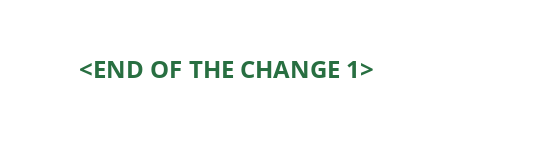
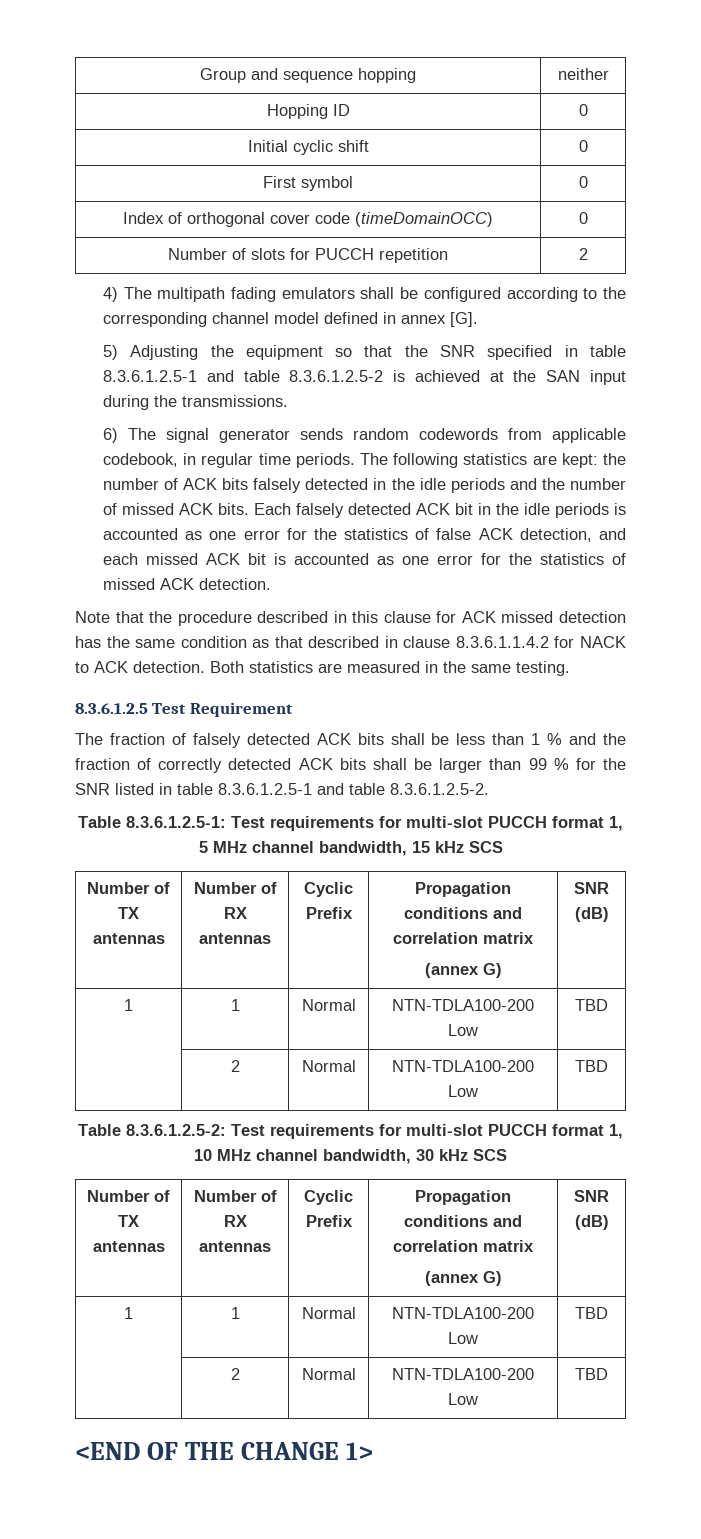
(79, 69) none -> [200,68,416,83] [557,68,609,80] [266,104,350,119] [578,104,588,116] [247,140,369,155] [578,140,588,152] [263,176,353,191] [578,176,588,188] [123,212,493,227] [578,212,588,224] [168,248,448,263] [578,248,588,260] [102,287,626,302] [102,312,478,327] [102,345,626,360] [102,370,626,385] [102,395,288,410] [102,428,626,443] [102,453,626,468] [102,478,626,493] [102,503,626,518] [102,528,627,542] [102,553,626,565] [102,578,271,590] [75,611,626,626] [75,636,626,648] [75,661,570,676] [75,702,293,717] [75,733,627,748] [75,758,626,773] [75,783,489,795] [78,816,623,831] [198,841,503,856] [87,882,170,894] [118,907,139,919] [92,933,165,944] [193,882,277,894] [223,907,247,919] [199,933,271,944] [304,882,353,897] [305,907,353,919] [415,882,511,897] [404,907,522,919] [393,932,534,944] [424,963,502,978] [574,882,609,894] [574,907,609,922] [124,999,133,1011] [230,999,240,1011] [301,999,356,1011] [392,999,534,1011] [448,1024,478,1036] [575,999,608,1011] [230,1060,240,1072] [301,1060,356,1072] [392,1060,534,1072] [448,1085,478,1097] [575,1060,608,1072] [78,1124,623,1139] [194,1149,507,1164] [87,1190,170,1202] [118,1215,139,1227] [92,1241,165,1252] [193,1190,277,1202] [223,1215,247,1227] [199,1241,271,1252] [304,1190,353,1205] [305,1215,353,1227] [415,1190,511,1205] [404,1215,522,1227] [393,1240,534,1252] [424,1271,502,1286] [574,1190,609,1202] [574,1215,609,1230] [124,1307,133,1319] [230,1307,240,1319] [301,1307,356,1319] [392,1307,534,1319] [448,1332,478,1344] [575,1307,608,1319] [230,1368,240,1380] [301,1368,356,1380] [392,1368,534,1380] [448,1393,478,1405] [575,1368,608,1380] Group and sequence hopping | neither // Hopping ID | 0 // Initial cyclic shift | 0 // First symbol | 0 // Index of orthogonal cover code (timeDomainOCC) | 0 // Number of slots for PUCCH repetition | 2 // 4) The multipath fading emulators shall be configured according to the corresponding channel model defined in annex [G]. // 5) Adjusting the equipment so that the SNR specified in table 8.3.6.1.2.5-1 and table 8.3.6.1.2.5-2 is achieved at the SAN input during the transmissions. // 6) The signal generator sends random codewords from applicable codebook, in regular time periods. The following statistics are kept: the number of ACK bits falsely detected in the idle periods and the number of missed ACK bits. Each falsely detected ACK bit in the idle periods is accounted as one error for the statistics of false ACK detection, and each missed ACK bit is accounted as one error for the statistics of missed ACK detection. // Note that the procedure described in this clause for ACK missed detection has the same condition as that described in clause 8.3.6.1.1.4.2 for NACK to ACK detection. Both statistics are measured in the same testing. // 8.3.6.1.2.5 Test Requirement // The fraction of falsely detected ACK bits shall be less than 1 % and the fraction of correctly detected ACK bits shall be larger than 99 % for the SNR listed in table 8.3.6.1.2.5-1 and table 8.3.6.1.2.5-2. // Table 8.3.6.1.2.5-1: Test requirements for multi-slot PUCCH format 1, 5 MHz channel bandwidth, 15 kHz SCS // Number of TX antennas | Number of RX antennas | Cyclic Prefix | Propagation conditions and correlation matrix // (annex G) | SNR (dB) // 1 | 1 | Normal | NTN-TDLA100-200 Low | TBD // | 2 | Normal | NTN-TDLA100-200 Low | TBD // Table 8.3.6.1.2.5-2: Test requirements for multi-slot PUCCH format 1, 10 MHz channel bandwidth, 30 kHz SCS // Number of TX antennas | Number of RX antennas | Cyclic Prefix | Propagation conditions and correlation matrix // (annex G) | SNR (dB) // 1 | 1 | Normal | NTN-TDLA100-200 Low | TBD // | 2 | Normal | NTN-TDLA100-200 Low | TBD //

